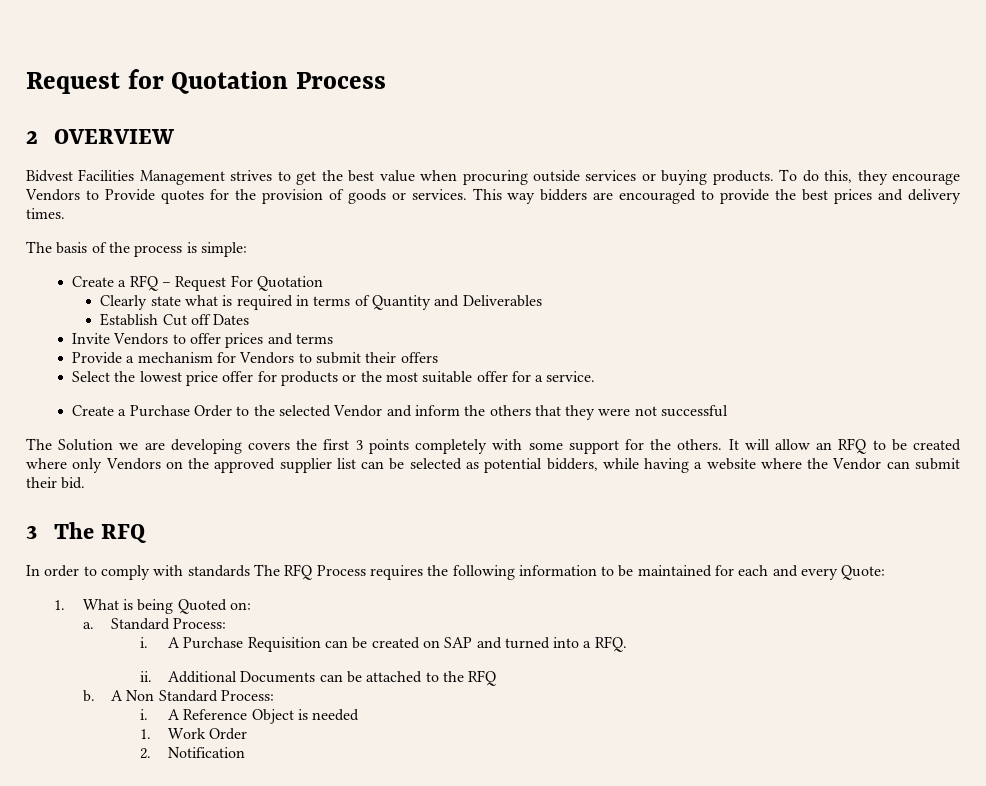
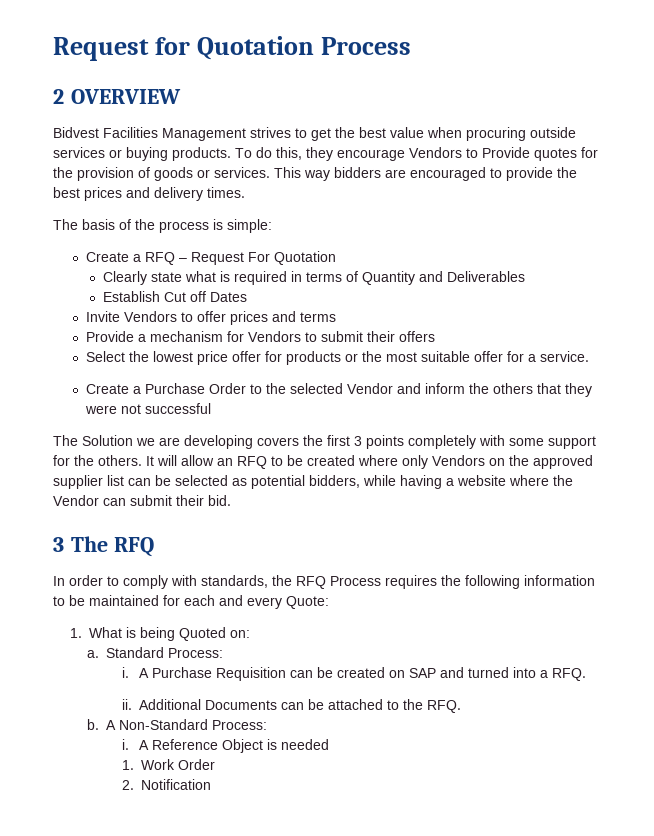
[187,564,280,577] standards The -> [201,575,292,588] standards, the
[468,670,497,686] RFQ -> [426,700,461,713] RFQ.
[126,690,218,702] Non Standard -> [119,719,209,730] Non-Standard

